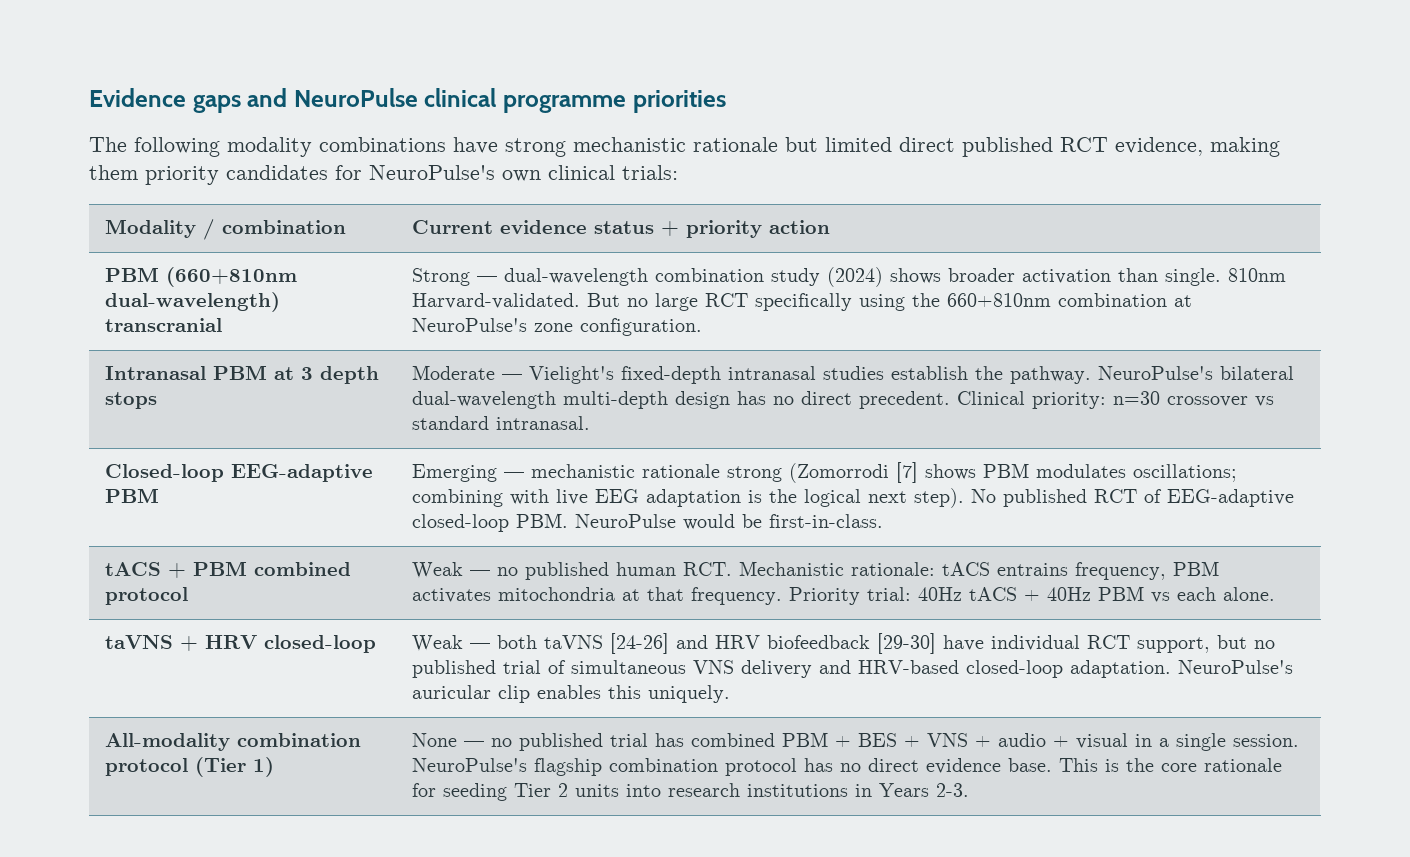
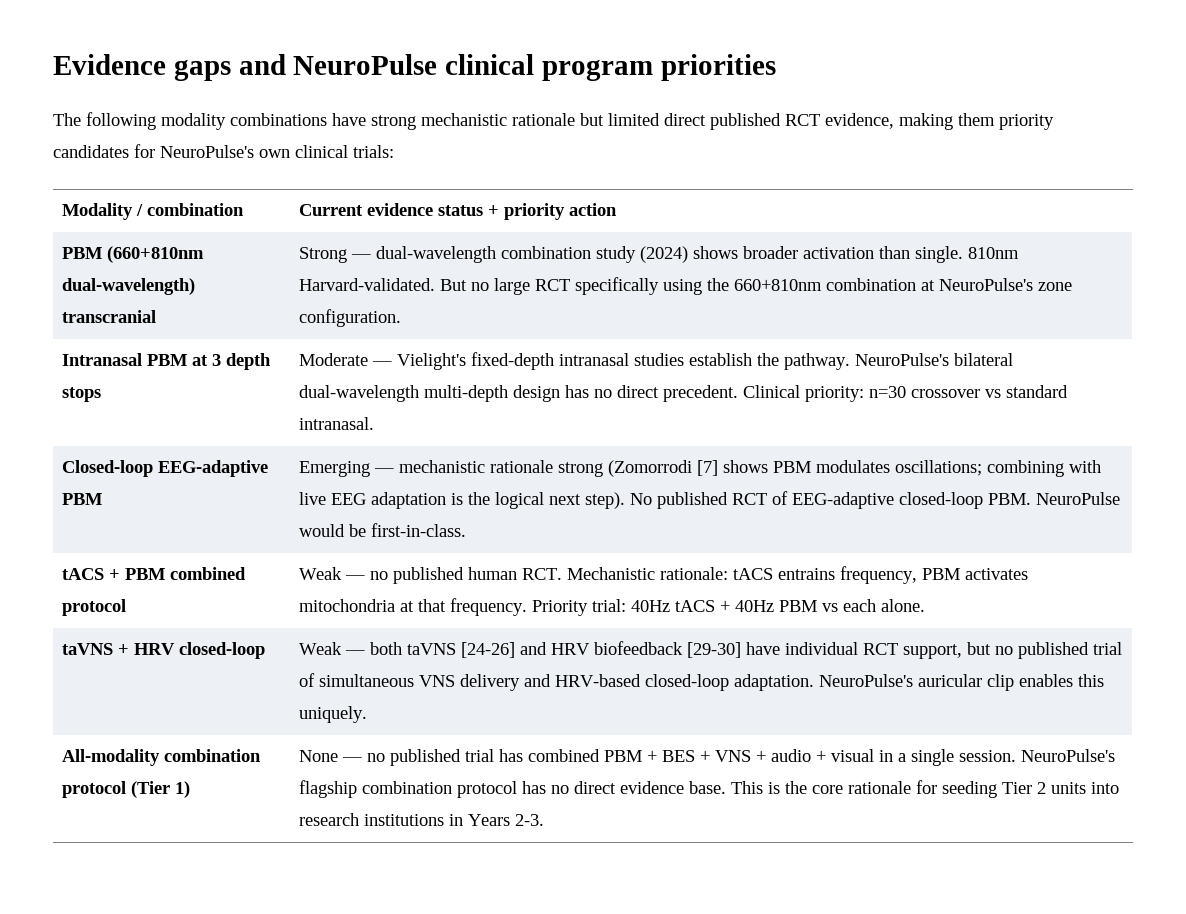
[503,95,627,113] programme -> [542,59,654,81] program

